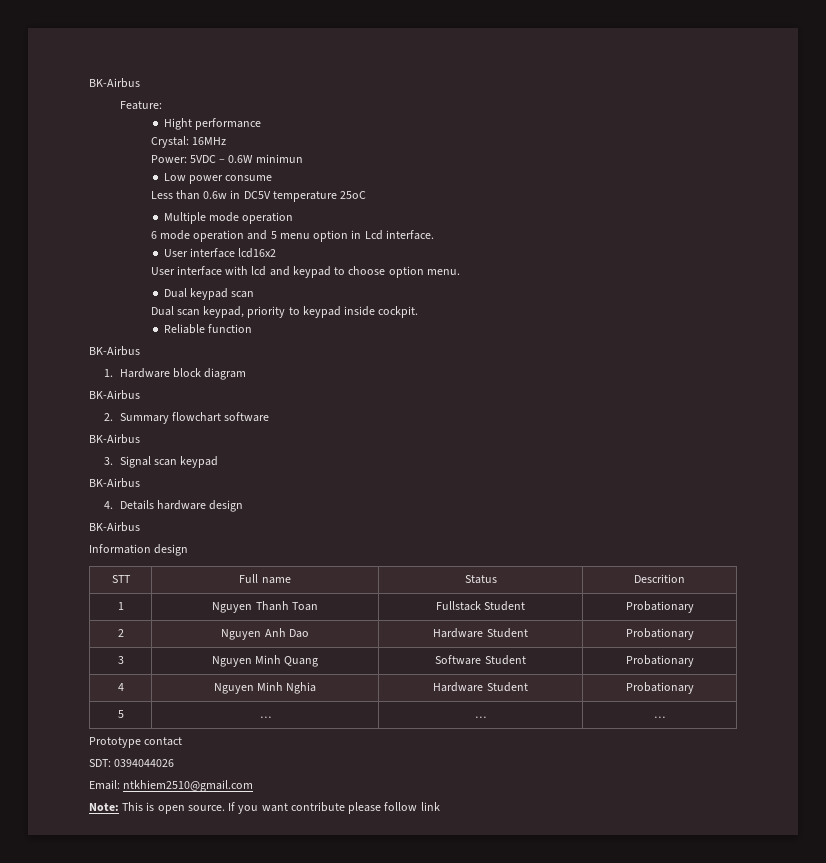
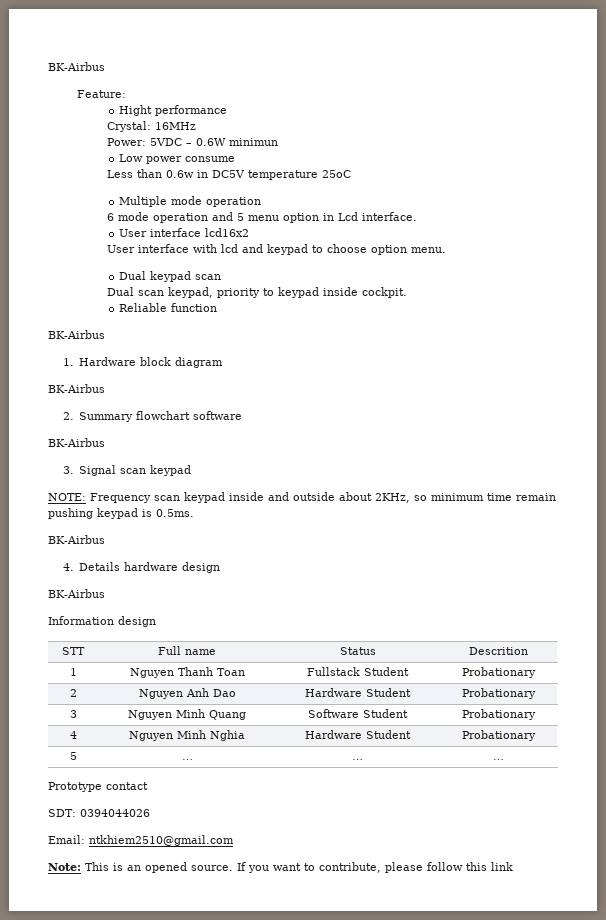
(219, 462) none -> [48,492,556,503] [48,508,194,519] // NOTE: Frequency scan keypad inside and outside about 2KHz, so minimum time remain pushing keypad is 0.5ms.
[157,805,185,814] open -> [127,862,187,873] an opened
[290,802,345,812] contribute -> [304,862,381,873] to contribute,
(418, 806) none -> [466,862,487,871] this

